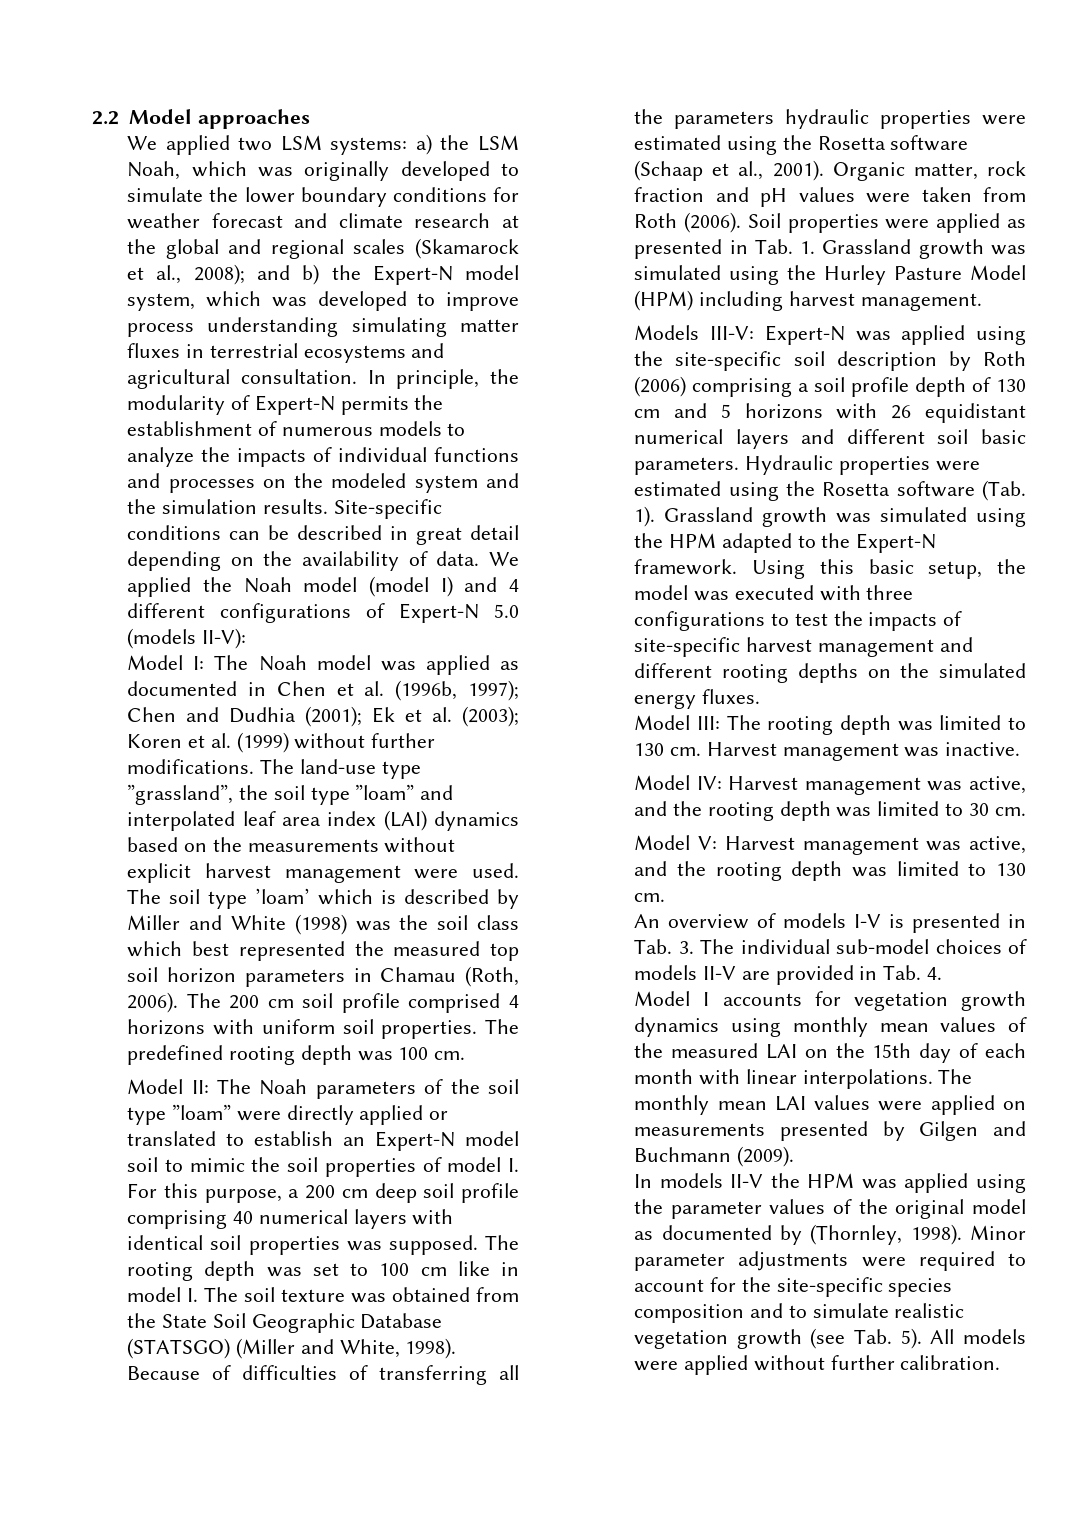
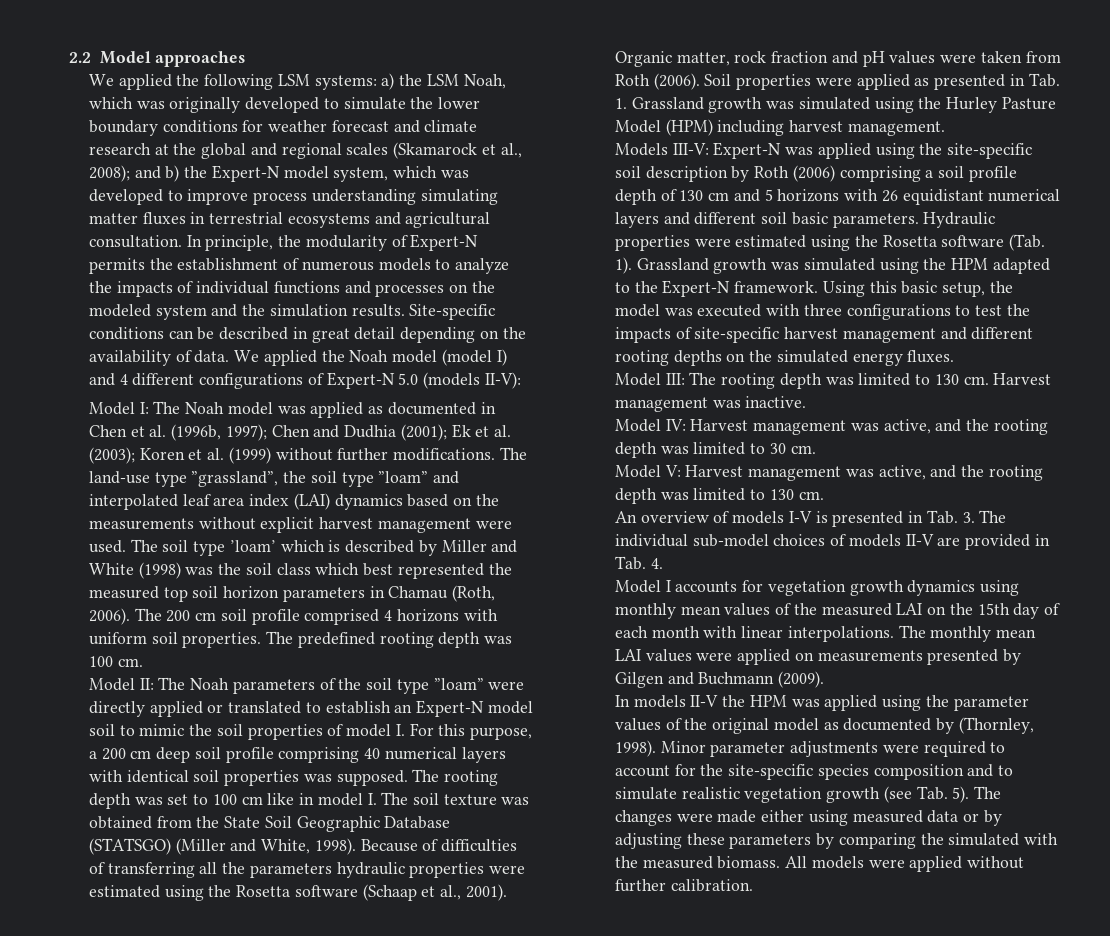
[238,137,273,151] two -> [176,74,274,90] the following
(922, 1338) none -> [974,786,1002,799] [615,810,1002,826] [615,833,1059,849] [615,856,781,869] The changes were made either using measured data or by adjusting these parameters by comparing the simulated with the measured biomass.

